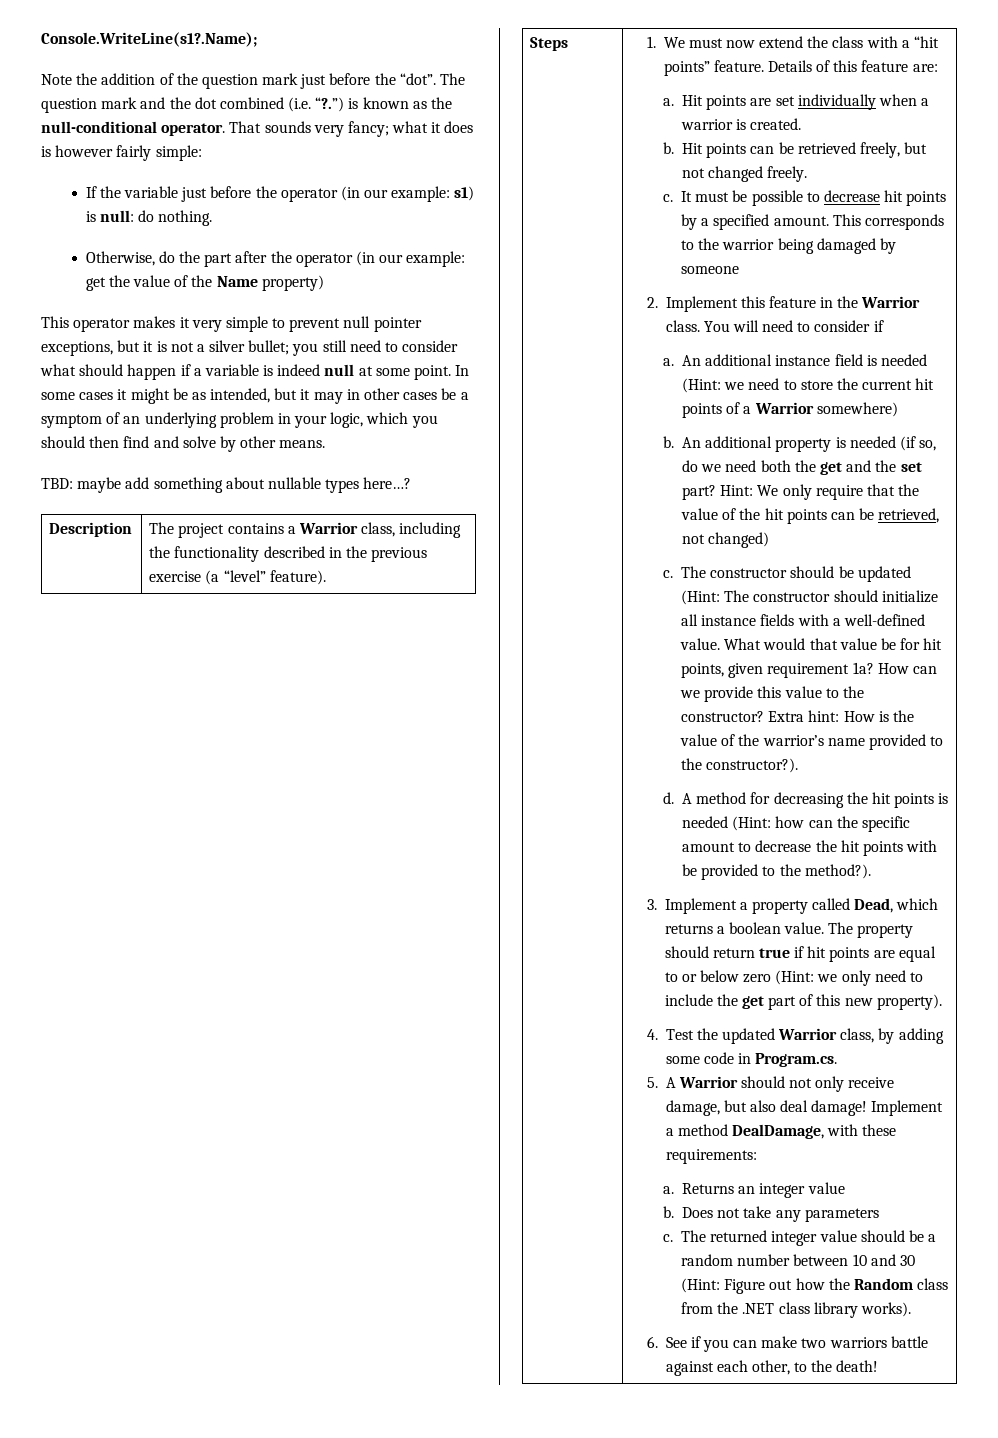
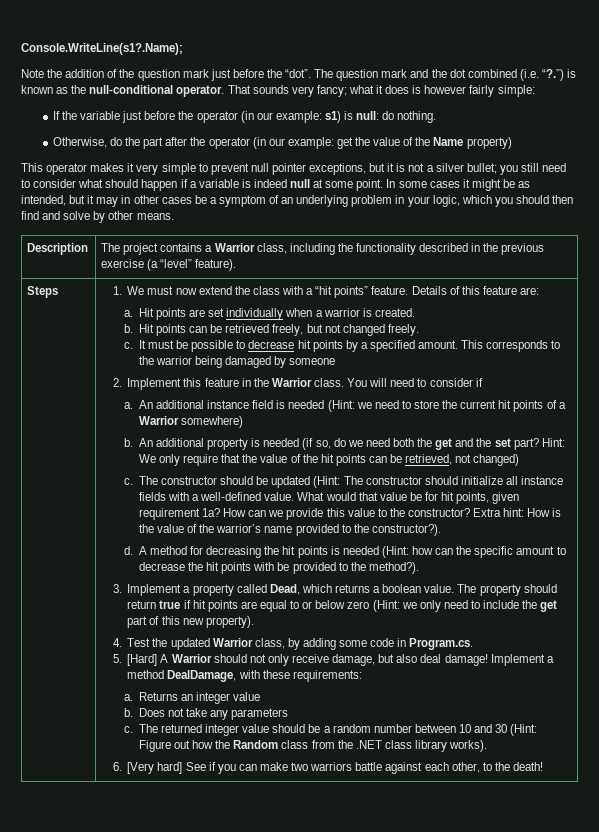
[41,477,412,493] // TBD: maybe add something about nullable types here…? -> (174, 216) none
(658, 1082) none -> [127,654,158,666] [Hard]
(658, 1342) none -> [127,762,183,774] [Very hard]

